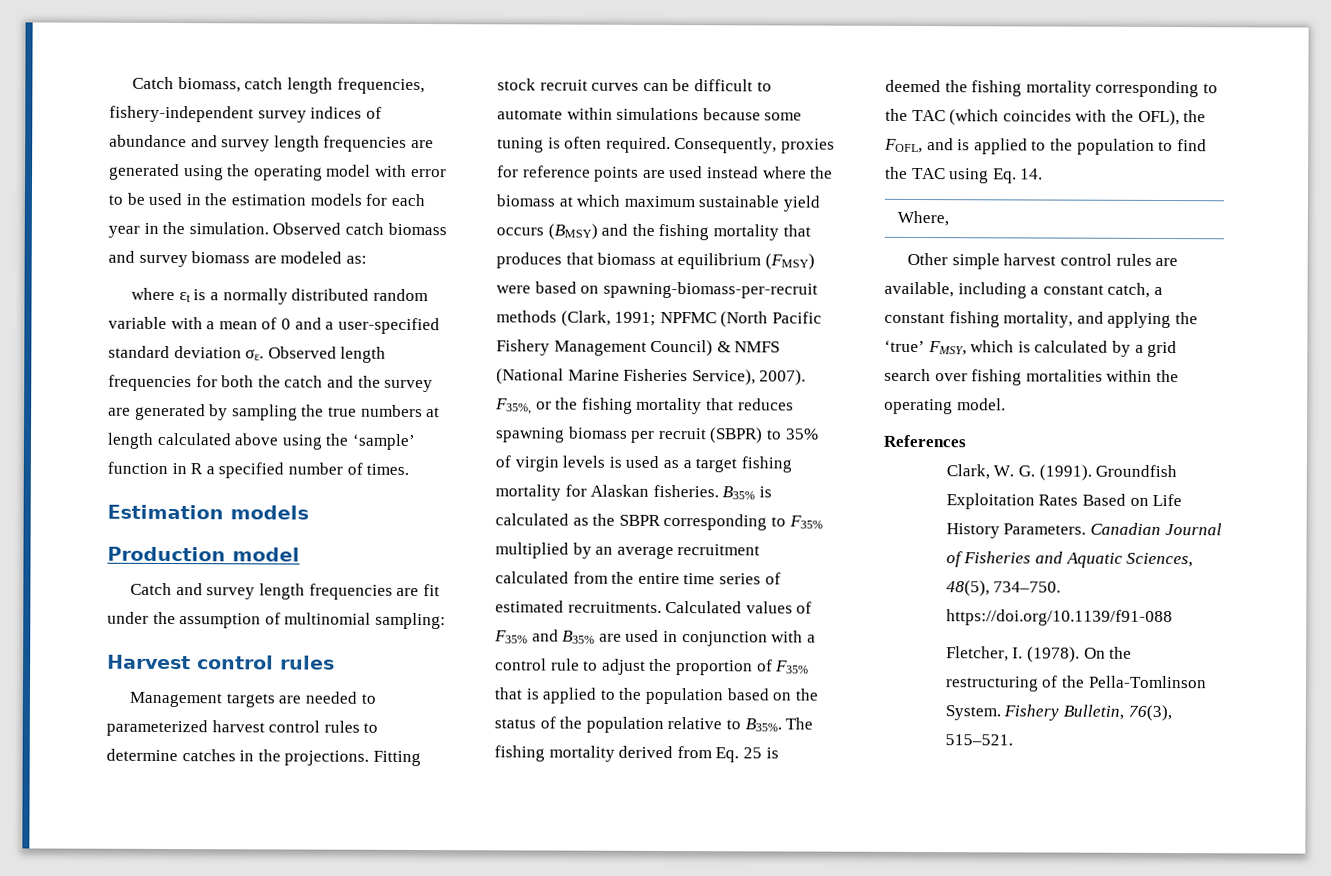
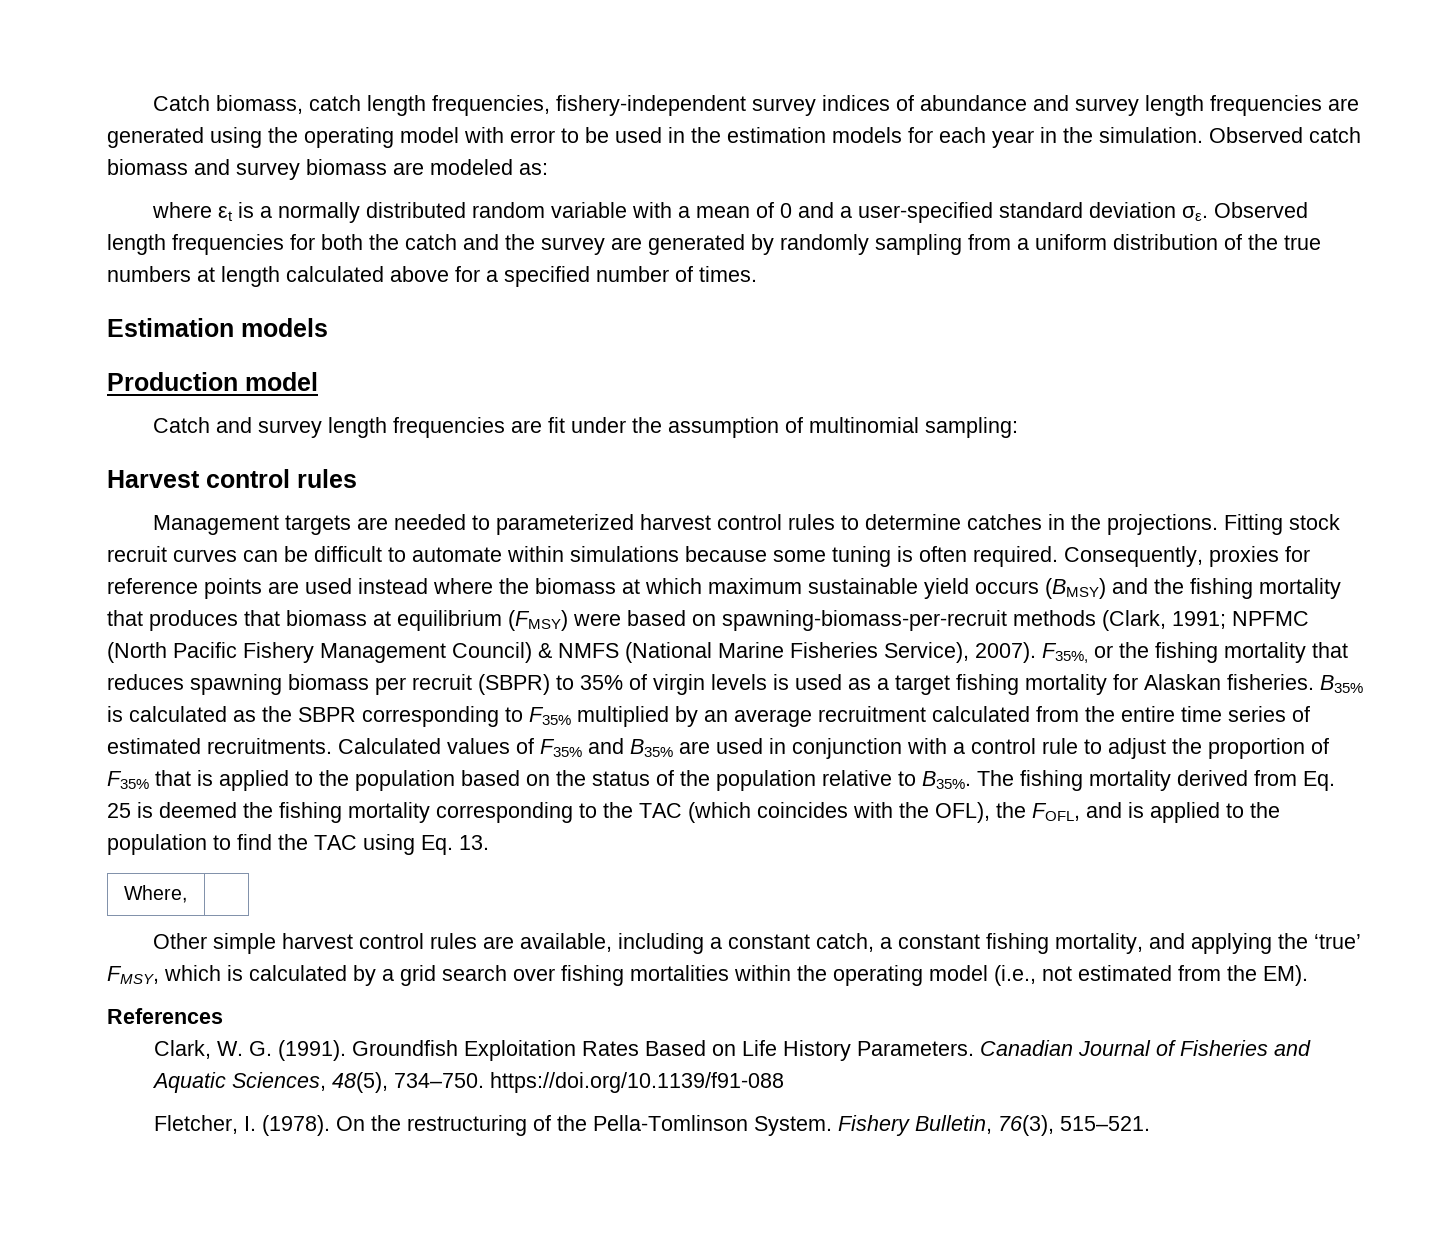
[231,404,298,421] sampling -> [780,234,1242,255] randomly sampling from a uniform distribution of
[281,433,416,450] [107,461,204,475] using the ‘sample’ function in R -> [455,266,480,282] for
[1020,168,1044,180] 14. -> [459,835,489,850] 13.
[956,398,1006,411] model. -> [929,965,1308,986] model (i.e., not estimated from the EM).

